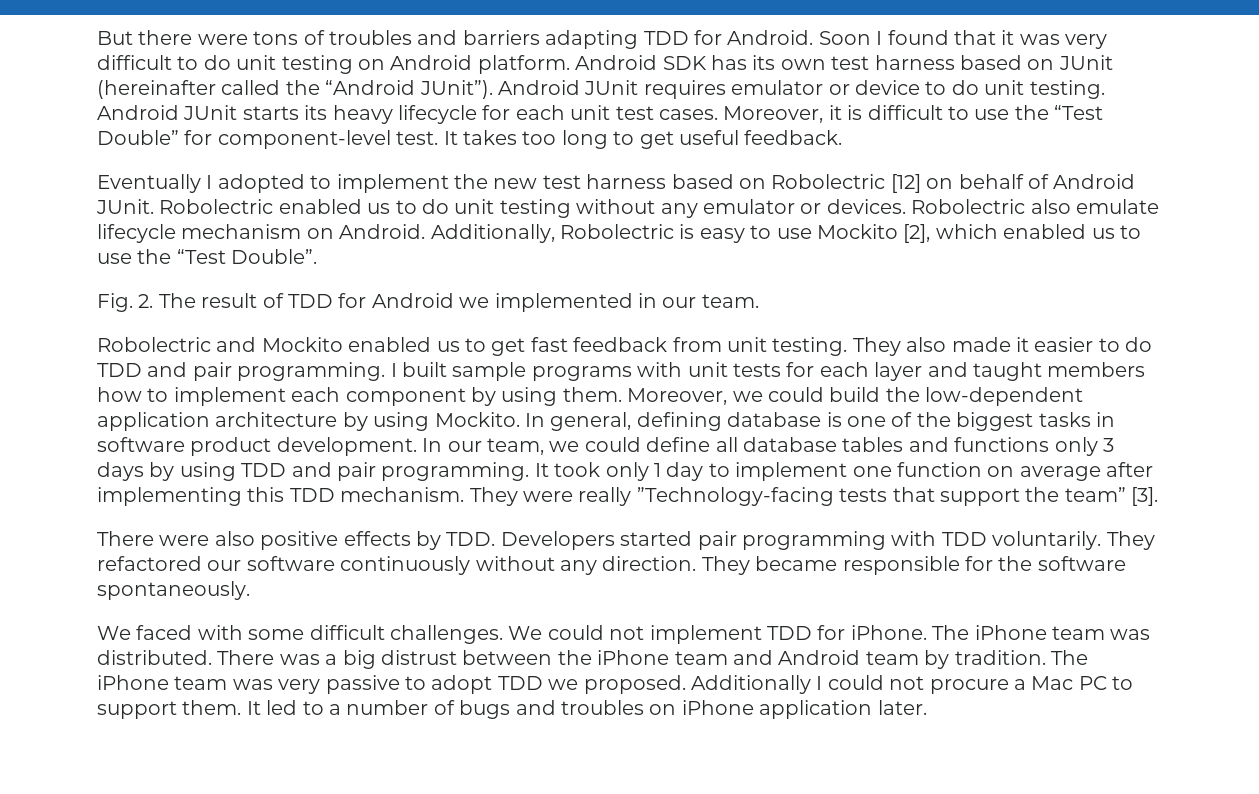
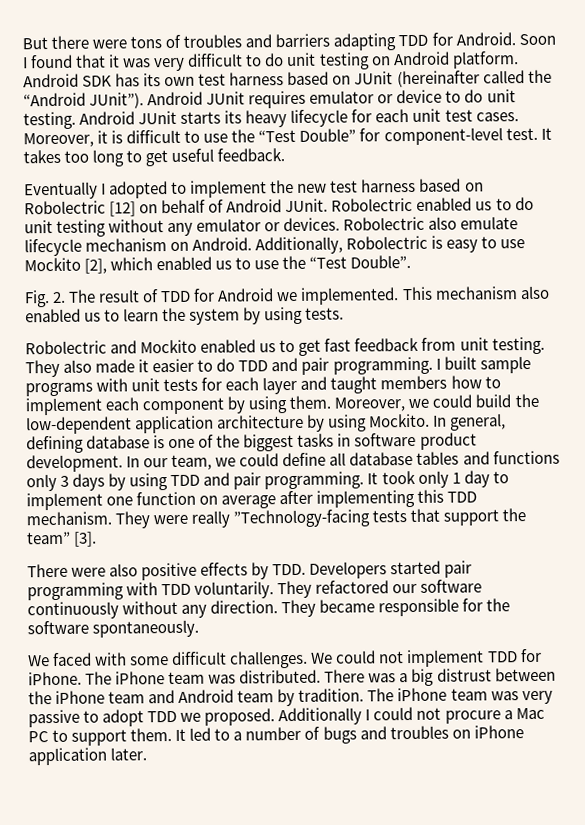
[494,293,759,312] implemented in our team. -> [300,285,550,305] [25,306,345,325] implemented. This mechanism also enabled us to learn the system by using tests.

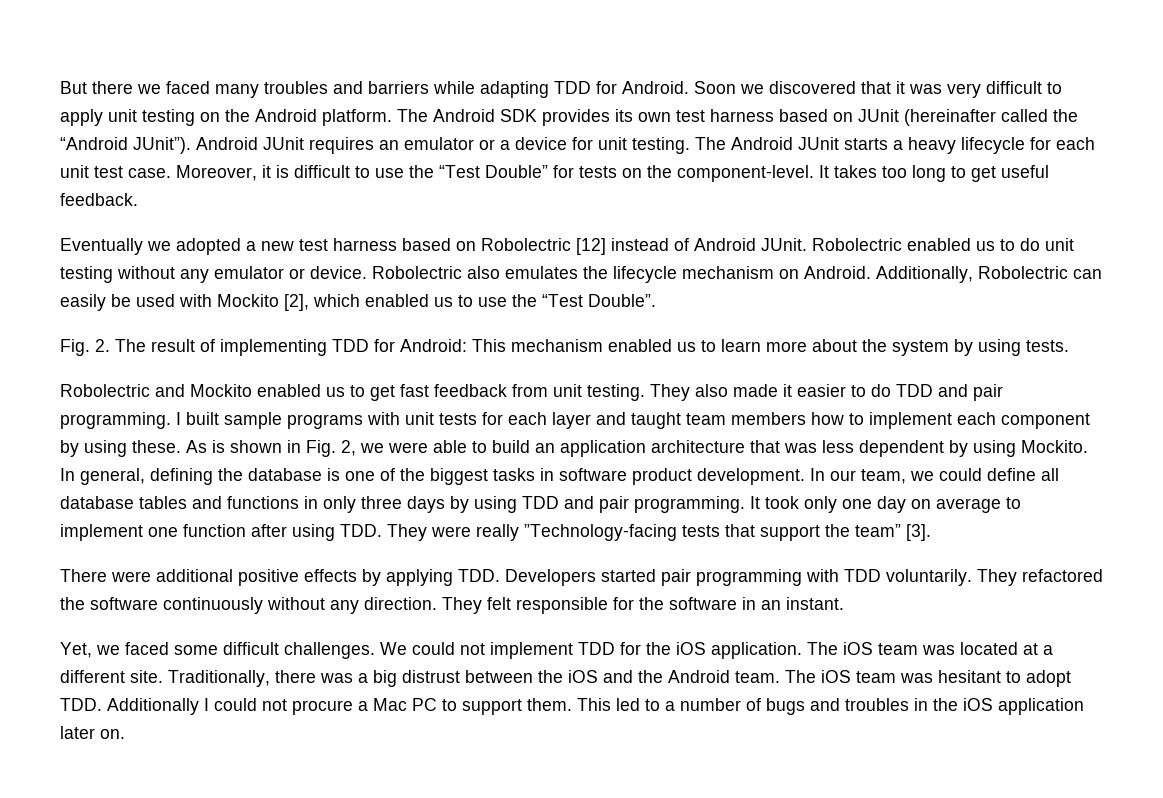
[92,34,182,49] were tons of -> [137,81,259,98] we faced many
(331, 40) none -> [433,81,475,94] while
[23,54,74,69] I found -> [740,81,856,94] we discovered
[264,53,285,67] do -> [60,109,103,126] apply
(391, 61) none -> [225,109,250,122] the
(519, 60) none -> [397,109,428,122] The
[115,73,141,87] has -> [542,109,610,126] provides
[309,89,516,104] [23,111,76,130] emulator or device to do unit testing. -> [379,137,726,154] an emulator or a device for unit testing. The
[224,110,243,124] its -> [893,140,903,150] a
[475,112,519,122] cases. -> [128,168,171,178] case.
[383,127,538,146] component-level test. -> [579,165,814,182] tests on the component-level.
[101,179,295,199] I adopted to implement the -> [147,238,256,255] we adopted a
[139,199,207,214] on behalf -> [611,238,669,251] instead
[283,217,341,232] devices. -> [310,266,367,279] device.
[460,216,519,230] emulate -> [505,266,608,279] emulates the
[431,235,526,253] is easy to use -> [1073,269,1102,279] [60,294,212,311] can easily be used with
[160,287,400,305] TDD for Android we implemented. -> [220,339,467,356] implementing TDD for Android:
[519,285,550,300] also -> (603, 345) none
(160, 315) none -> [766,339,857,352] more about
(378, 385) none -> [686,413,726,425] team
[289,393,539,412] [26,414,305,435] them. Moreover, we could build the low-dependent application architecture -> [132,440,944,457] these. As is shown in Fig. 2, we were able to build an application architecture that was less dependent
(84, 444) none -> [218,468,243,481] the
[26,473,70,492] only 3 -> [304,496,402,513] in only three
[451,470,509,488] [26,489,478,511] [26,511,112,526] 1 day to implement one function on average after implementing this TDD mechanism. -> [842,496,1021,513] [60,524,382,541] one day on average to implement one function after using TDD.
[109,563,139,577] also -> [156,569,233,582] additional
(270, 571) none -> [386,569,453,586] applying
[392,583,418,594] our -> [60,597,85,610] the
[319,599,376,613] became -> [487,597,511,610] felt
[92,619,200,638] [28,652,128,667] spontaneously. // We faced with -> [742,597,844,610] [60,642,169,658] in an instant. // Yet, we faced
[28,669,366,686] iPhone. The iPhone team was distributed. There -> [646,642,1053,659] [60,670,316,687] the iOS application. The iOS team was located at a different site. Traditionally, there
[55,687,553,707] [28,708,276,728] iPhone team and Android team by tradition. The iPhone team was very passive to adopt TDD we proposed. -> [568,670,1071,687] [60,698,102,711] iOS and the Android team. The iOS team was hesitant to adopt TDD.
[175,728,187,741] It -> [577,698,611,711] This
[451,725,524,739] [28,747,148,766] on iPhone application later. -> [914,698,1084,715] [60,726,125,739] in the iOS application later on.

